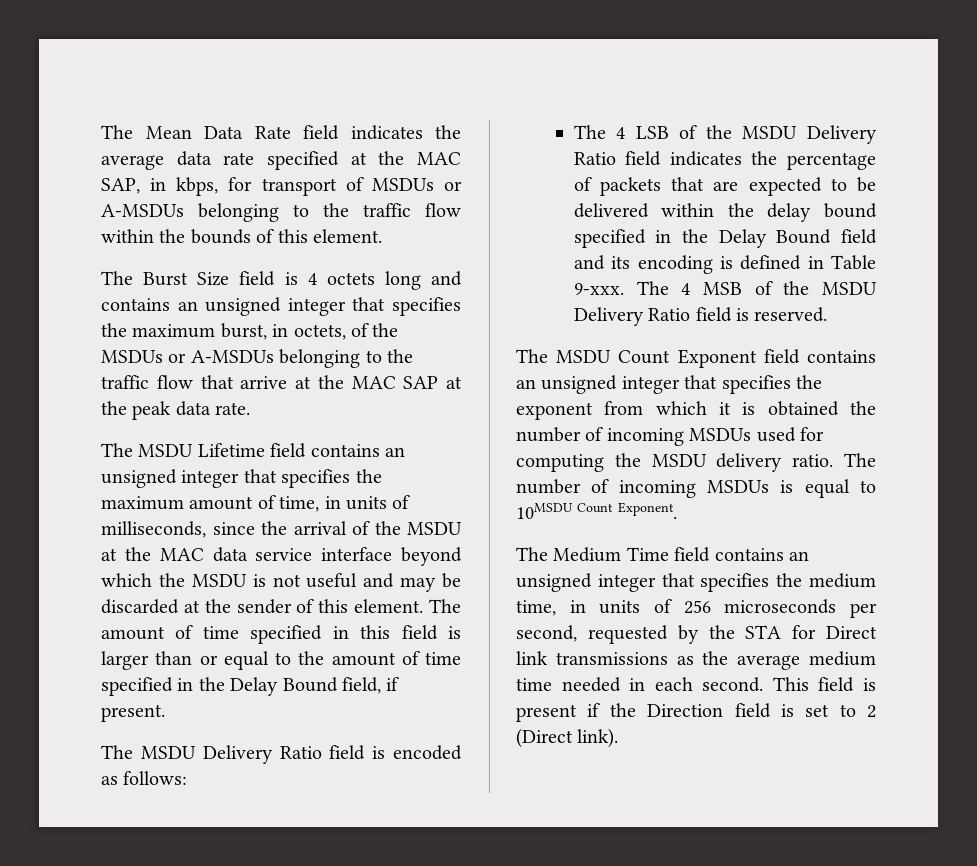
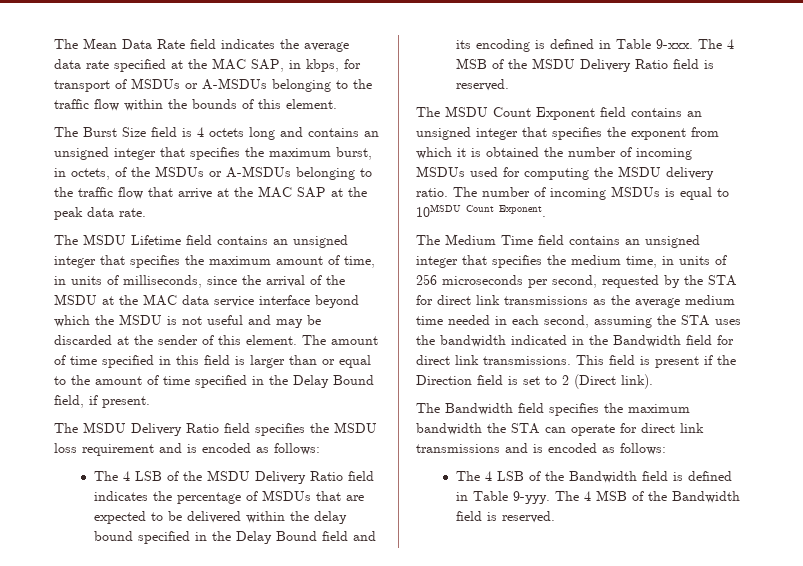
(366, 752) none -> [255,422,377,436] [54,443,182,456] specifies the MSDU loss requirement and
[600,177,662,196] packets -> [261,490,311,501] MSDUs
[826,626,877,639] Direct -> [437,295,471,305] direct
[702,677,764,692] second. -> [544,315,741,328] [416,335,734,347] [416,355,571,365] second, assuming the STA uses the bandwidth indicated in the Bandwidth field for direct link transmissions.
(619, 738) none -> [416,403,690,416] [416,423,704,436] [416,443,666,455] [455,471,732,483] [455,490,740,504] [455,511,555,523] // The Bandwidth field specifies the maximum bandwidth the STA can operate for direct link transmissions and is encoded as follows: // The 4 LSB of the Bandwidth field is defined in Table 9-yyy. The 4 MSB of the Bandwidth field is reserved.

